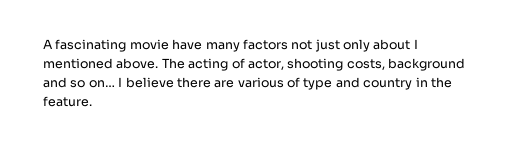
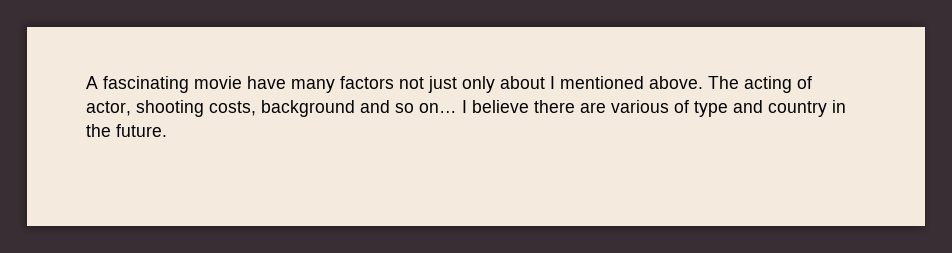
[43,96,92,107] feature. -> [116,124,167,137] future.

